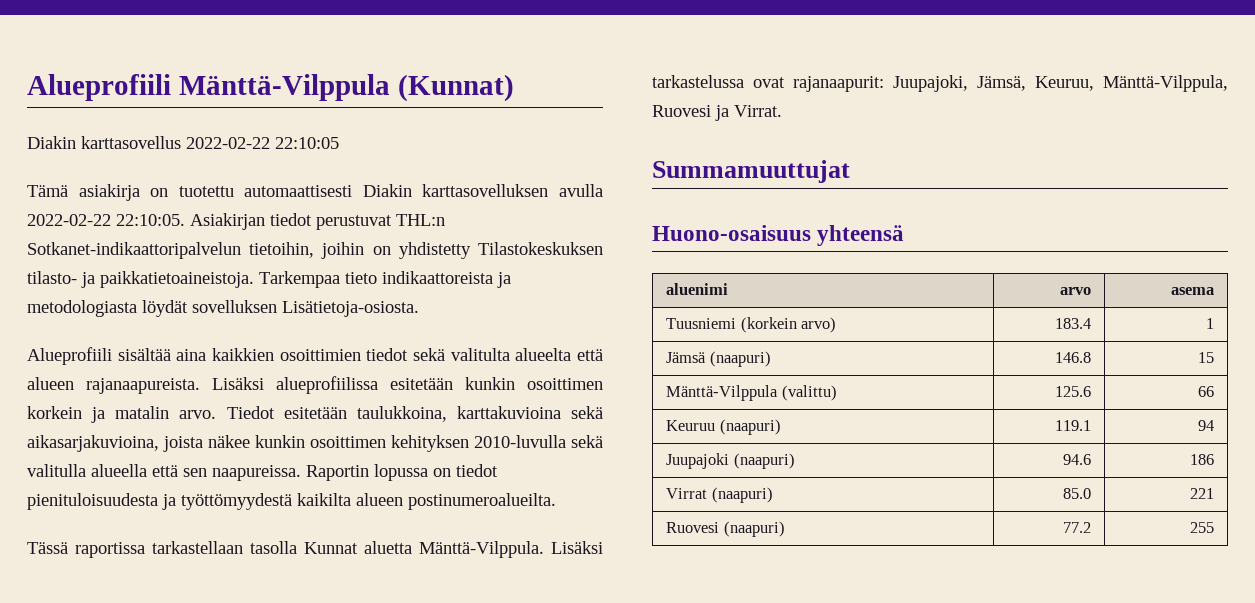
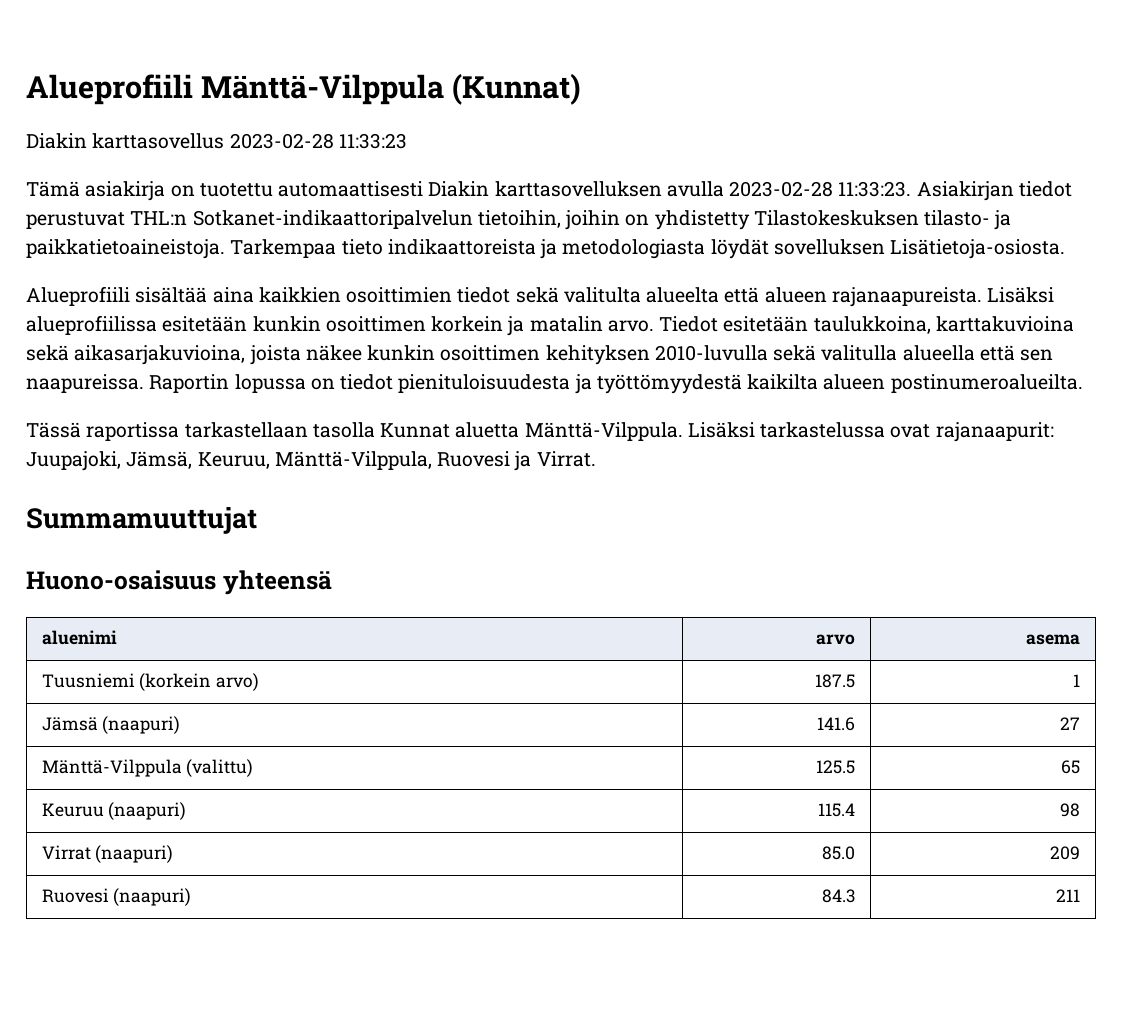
[186,137,339,149] 2022-02-22 22:10:05 -> [229,133,407,149] 2023-02-28 11:33:23
[27,214,185,226] 2022-02-22 22:10:05. -> [729,181,912,197] 2023-02-28 11:33:23.
[1054,318,1091,329] 183.4 -> [815,674,856,688] 187.5
[1054,352,1091,363] [1197,352,1214,363] 146.8 | 15 -> [817,717,856,731] [1060,717,1081,730] 141.6 | 27
[1054,386,1091,397] [1197,386,1214,397] 125.6 | 66 -> [816,760,856,774] [1061,760,1081,774] 125.5 | 65
[1054,420,1091,431] [1197,420,1214,431] [666,453,795,469] [1062,454,1091,465] [1189,454,1214,465] 119.1 | 94 // Juupajoki (naapuri) | 94.6 | 186 -> [818,803,856,817] [1060,803,1081,817] 115.4 | 98
[1189,488,1214,499] 221 -> [1050,846,1081,860] 209
[1062,522,1091,533] [1189,522,1214,533] 77.2 | 255 -> [822,889,856,903] [1056,889,1081,902] 84.3 | 211

